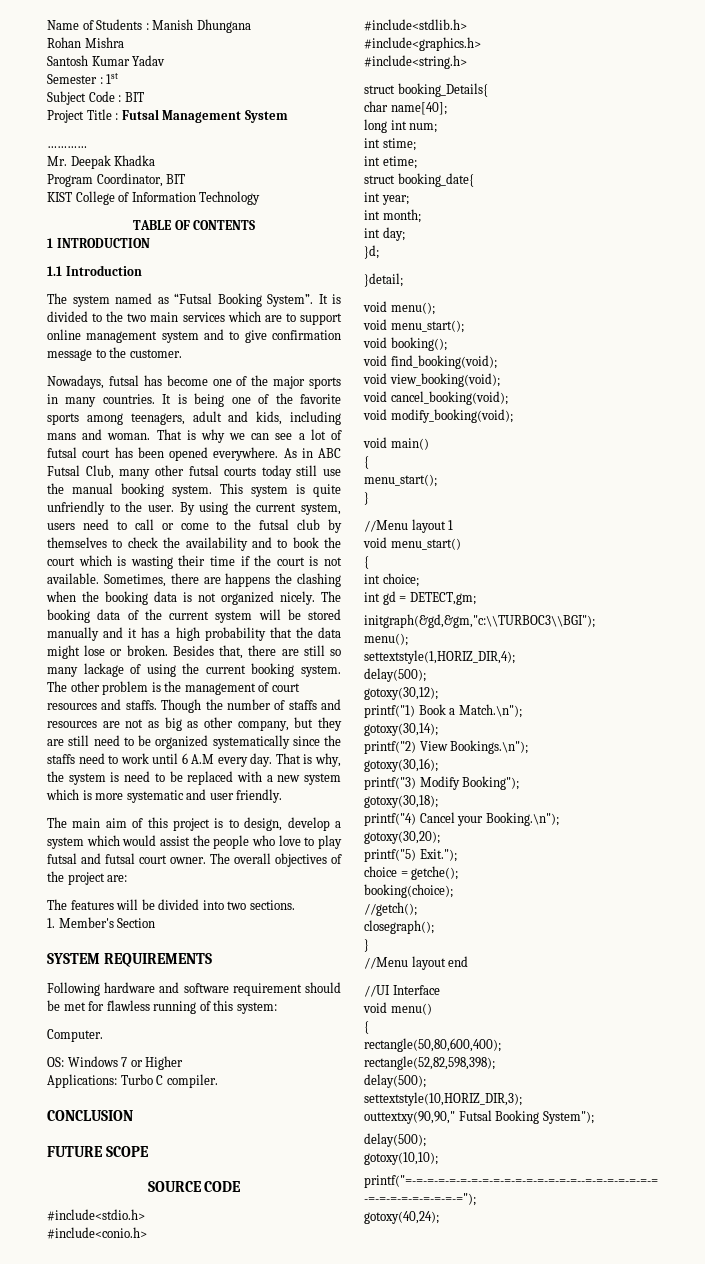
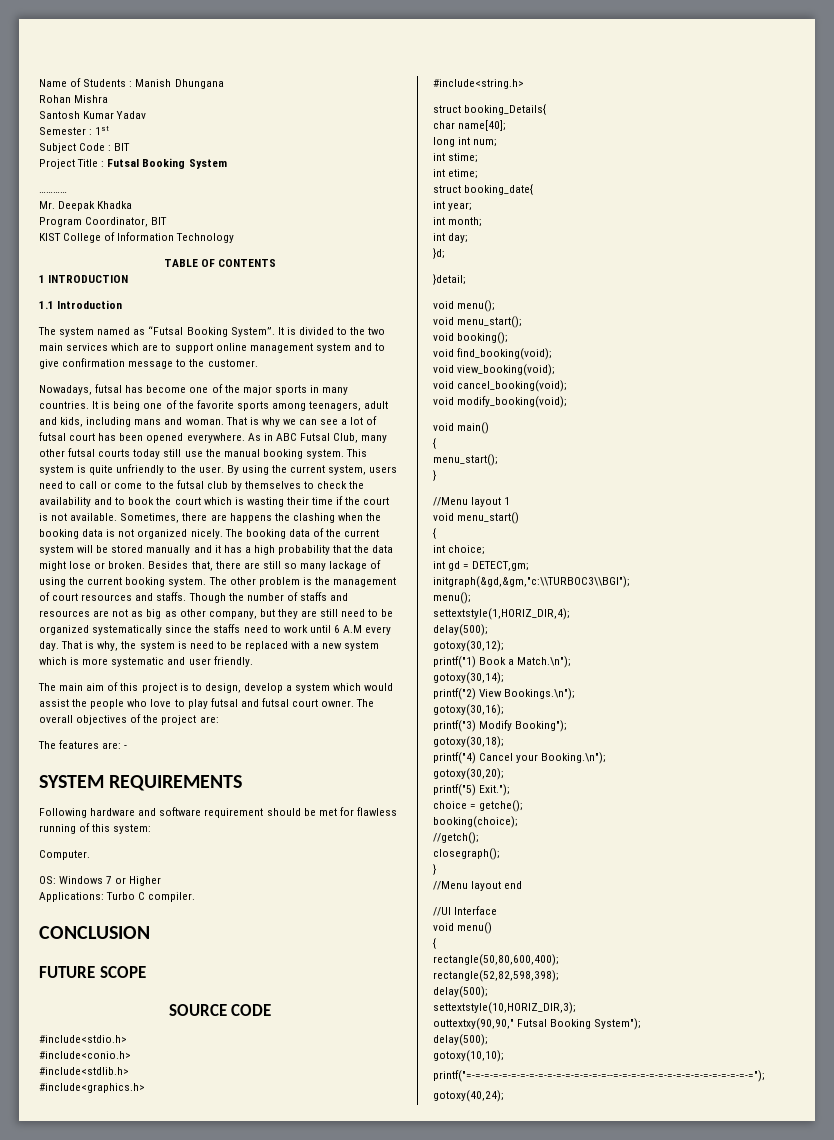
[162,110,242,123] Management -> [142,158,186,169] Booking
[116,899,295,910] [47,917,156,928] will be divided into two sections. // 1. Member's Section -> [102,742,128,749] are: -

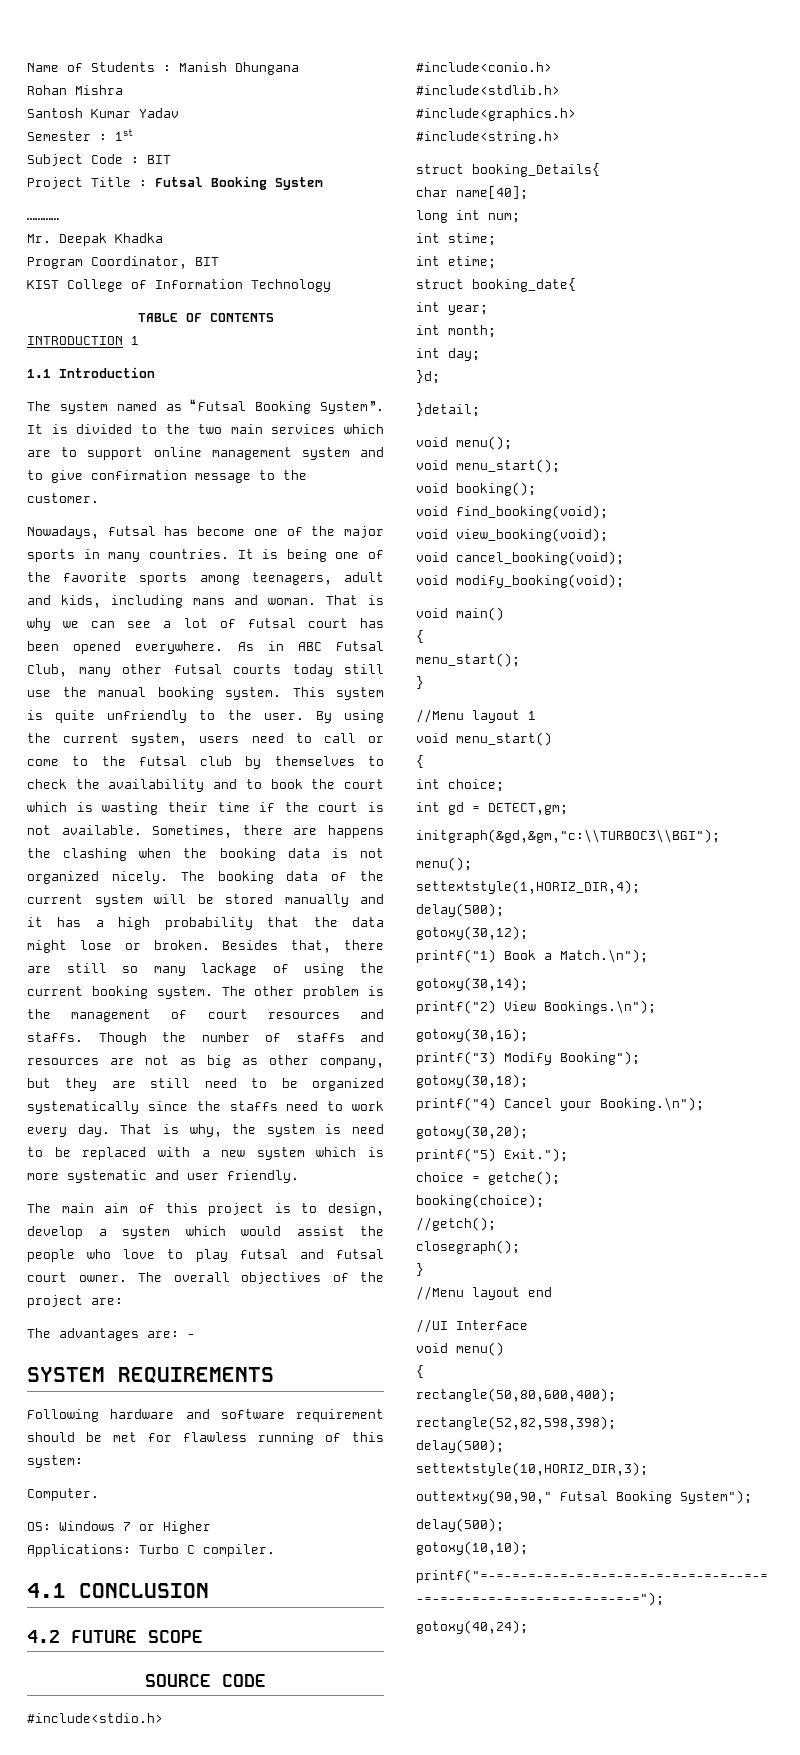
[39,275,129,283] 1 INTRODUCTION -> [27,336,139,345] INTRODUCTION 1
[309,625,363,633] until 6 A.M -> (384, 1106) none
[59,740,100,749] features -> [59,1328,139,1341] advantages
(196, 897) none -> [27,1583,66,1598] 4.1
(150, 932) none -> [27,1630,60,1643] 4.2

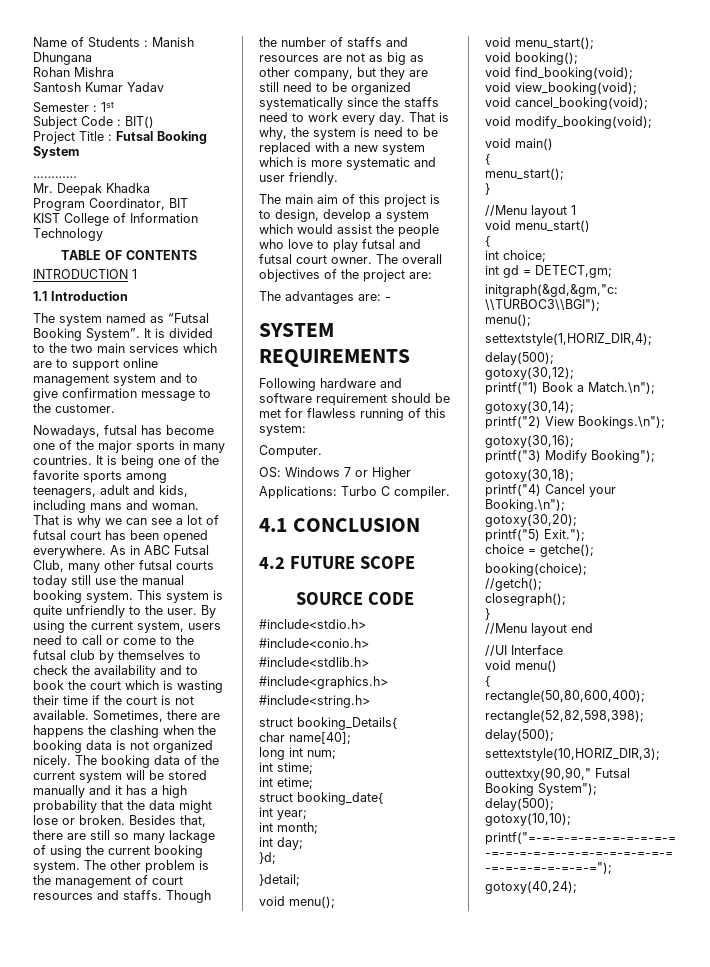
[147,155,171,164] BIT -> [125,116,154,128] BIT()

